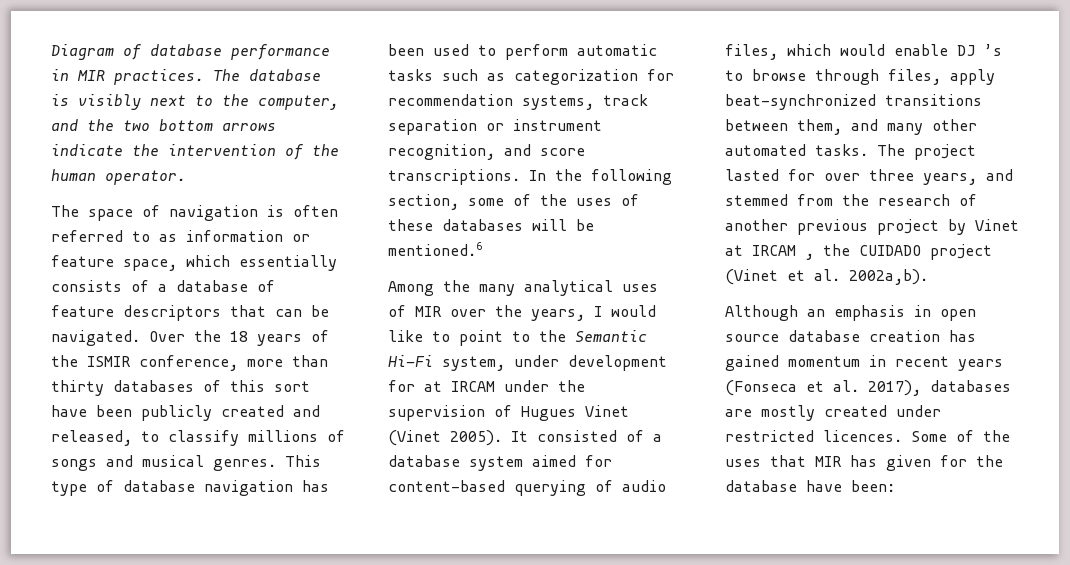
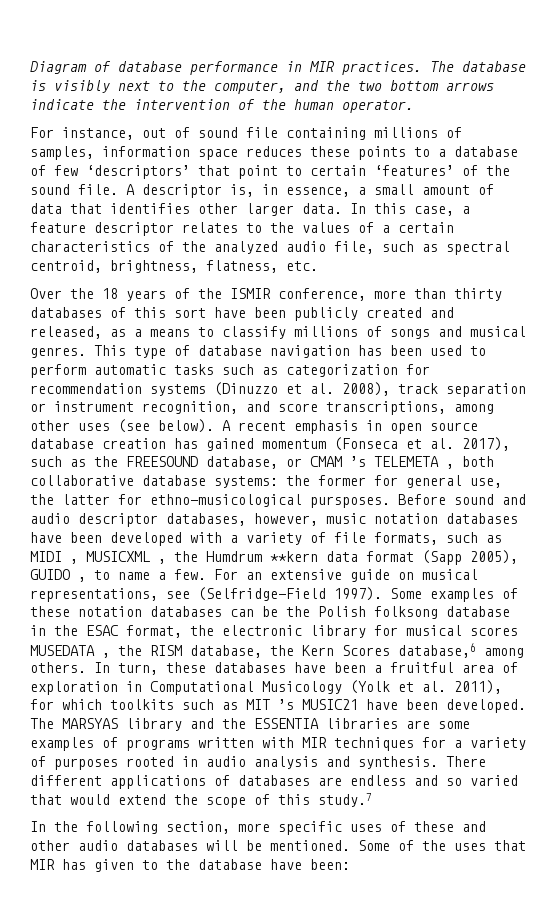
[51,205,338,221] [51,230,310,242] [51,255,337,271] [51,280,275,292] [51,305,329,321] [51,330,140,346] The space of navigation is often referred to as information or feature space, which essentially consists of a database of feature descriptors that can be navigated. -> [30,127,462,140] [30,146,518,160] [30,165,510,179] [30,184,494,198] [30,203,470,216] [30,222,454,236] [30,241,510,255] [30,260,318,273] For instance, out of sound file containing millions of samples, information space reduces these points to a database of few ‘descriptors’ that point to certain ‘features’ of the sound file. A descriptor is, in essence, a small amount of data that identifies other larger data. In this case, a feature descriptor relates to the values of a certain characteristics of the analyzed audio file, such as spectral centroid, brightness, flatness, etc. //
(132, 438) none -> [110,329,190,337] as a means
[522,95,594,110] systems, -> [150,382,390,396] systems (Dinuzzo et al. 2008),
[388,169,672,185] [388,194,639,210] [388,219,594,231] [388,242,482,256] [388,280,658,296] [388,305,656,321] [388,330,647,346] [388,355,667,371] [388,380,585,392] [388,405,629,421] [388,430,662,446] [388,455,612,471] [388,480,666,496] [725,44,1002,60] [725,69,995,85] [725,94,982,110] [725,119,977,135] [725,144,976,160] [725,169,1013,185] [725,194,977,206] [725,219,1019,235] [725,244,992,260] [725,269,928,285] [725,305,825,321] transcriptions. In the following section, some of the uses of these databases will be mentioned.6 // Among the many analytical uses of MIR over the years, I would like to point to the Semantic Hi-Fi system, under development for at IRCAM under the supervision of Hugues Vinet (Vinet 2005). It consisted of a database system aimed for content-based querying of audio files, which would enable DJ ’s to browse through files, apply beat-synchronized transitions between them, and many other automated tasks. The project lasted for over three years, and stemmed from the research of another previous project by Vinet at IRCAM , the CUIDADO project (Vinet et al. 2002a,b). // Although an -> [326,401,494,415] [30,419,286,433] transcriptions, among other uses (see below). A recent
[869,355,1003,371] in recent years -> (326, 444) none
[930,380,1011,392] [725,405,941,421] [725,430,902,442] databases are mostly created under restricted licences. -> [30,456,494,469] [30,475,502,488] [30,494,526,508] [30,513,518,527] [30,532,502,546] [30,550,518,565] [30,569,478,582] [30,587,518,602] [30,606,510,619] [30,625,518,638] [30,643,524,658] [30,662,518,675] [30,680,502,695] [30,699,526,713] [30,718,470,731] [30,737,526,751] [30,756,486,770] [30,775,518,789] [30,793,372,808] [30,821,486,835] [30,840,350,851] such as the FREESOUND database, or CMAM ’s TELEMETA , both collaborative database systems: the former for general use, the latter for ethno-musicological pursposes. Before sound and audio descriptor databases, however, music notation databases have been developed with a variety of file formats, such as MIDI , MUSICXML , the Humdrum **kern data format (Sapp 2005), GUIDO , to name a few. For an extensive guide on musical representations, see (Selfridge-Field 1997). Some examples of these notation databases can be the Polish folksong database in the ESAC format, the electronic library for musical scores MUSEDATA , the RISM database, the Kern Scores database,6 among others. In turn, these databases have been a fruitful area of exploration in Computational Musicology (Yolk et al. 2011), for which toolkits such as MIT ’s MUSIC21 have been developed. The MARSYAS library and the ESSENTIA libraries are some examples of programs written with MIR techniques for a variety of purposes rooted in audio analysis and synthesis. There different applications of databases are endless and so varied that would extend the scope of this study.7 // In the following section, more specific uses of these and other audio databases will be mentioned.
[940,455,967,467] for -> [142,860,158,870] to

